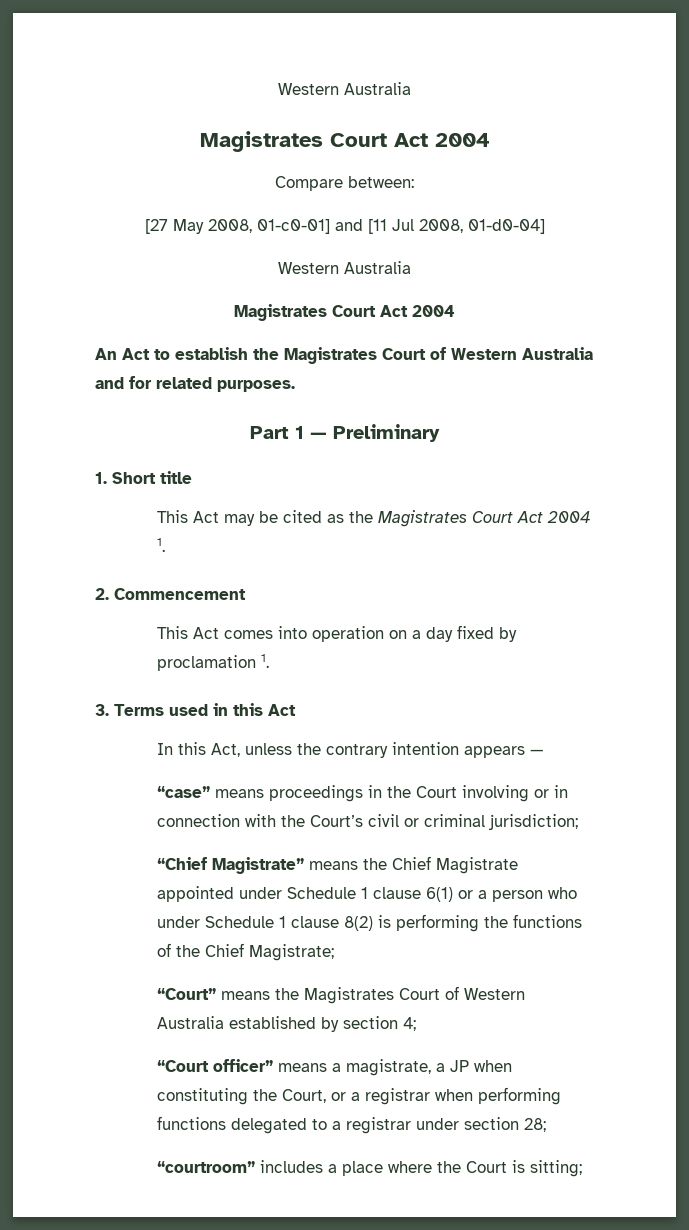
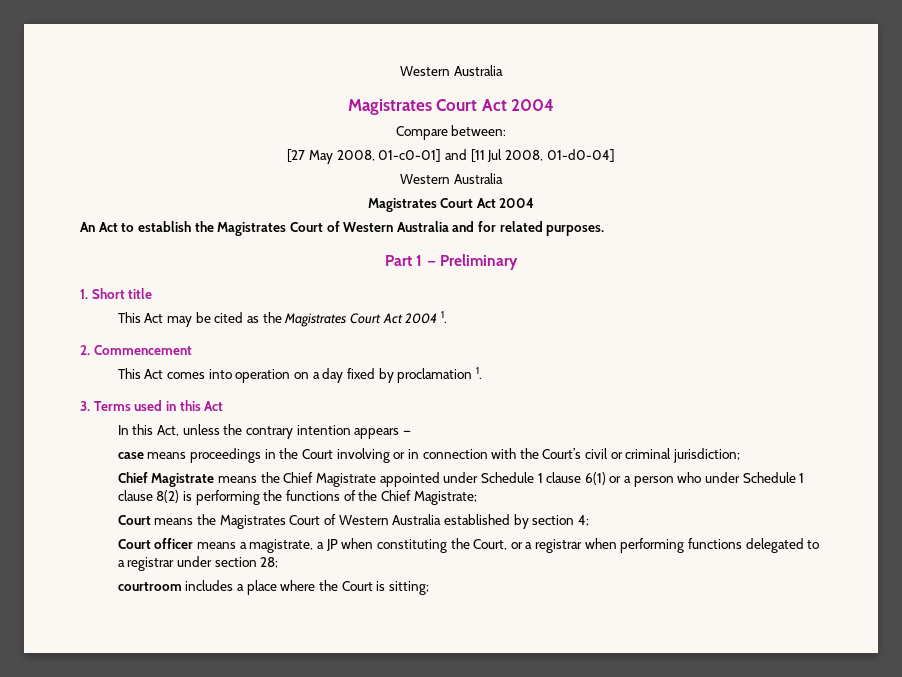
[156,786,210,798] “case” -> [117,452,144,459] case
[156,857,304,874] “Chief Magistrate” -> [117,472,215,487] Chief Magistrate
[156,988,216,1000] “Court” -> [117,515,151,525] Court
[156,1059,273,1072] “Court officer” -> [117,538,194,549] Court officer
[156,1161,255,1173] “courtroom” -> [117,582,182,591] courtroom

